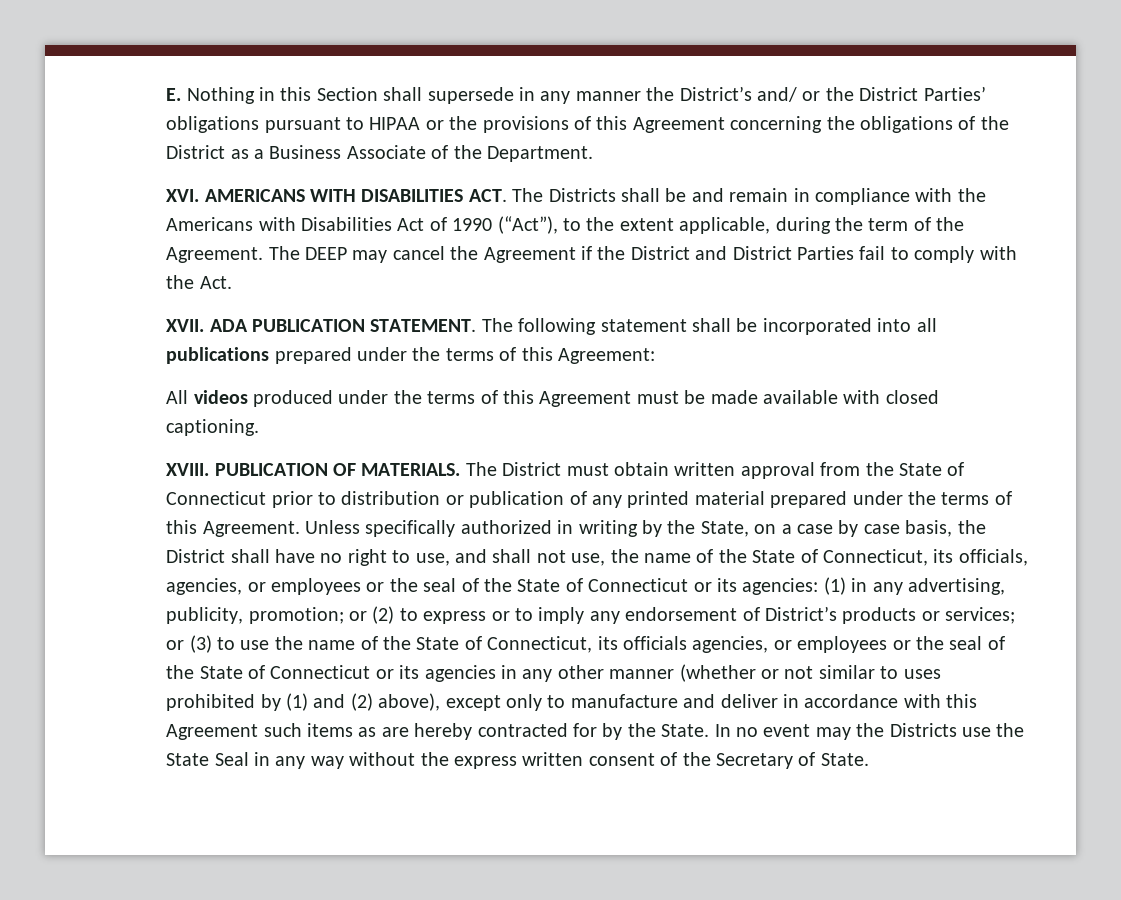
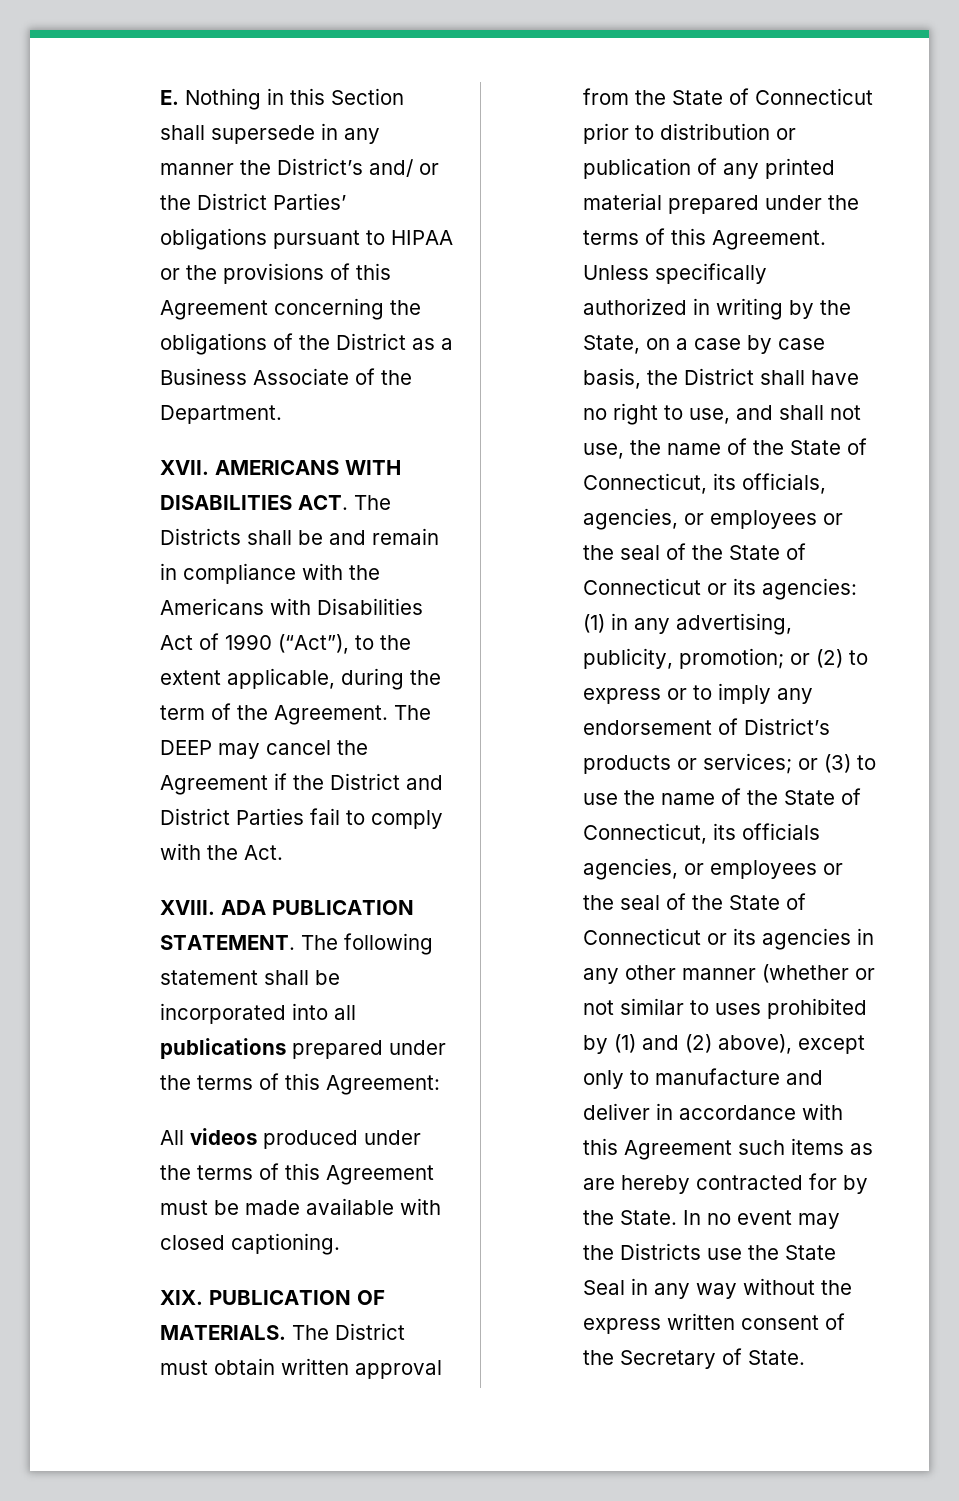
[166,189,200,202] XVI. -> [160,460,210,475] XVII.
[166,319,205,332] XVII. -> [160,900,216,915] XVIII.
[166,463,210,476] XVIII. -> [160,1290,204,1305] XIX.

